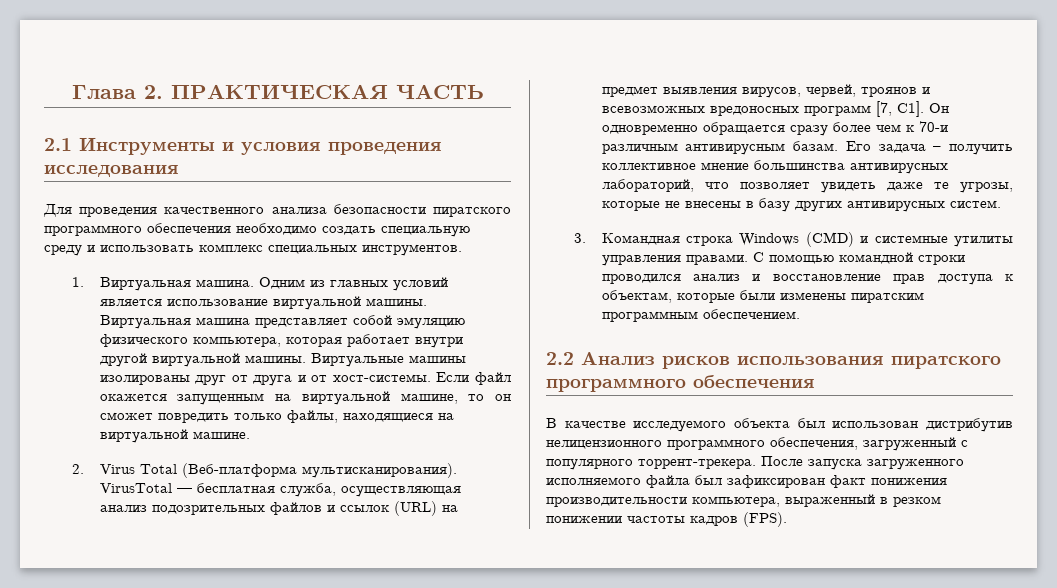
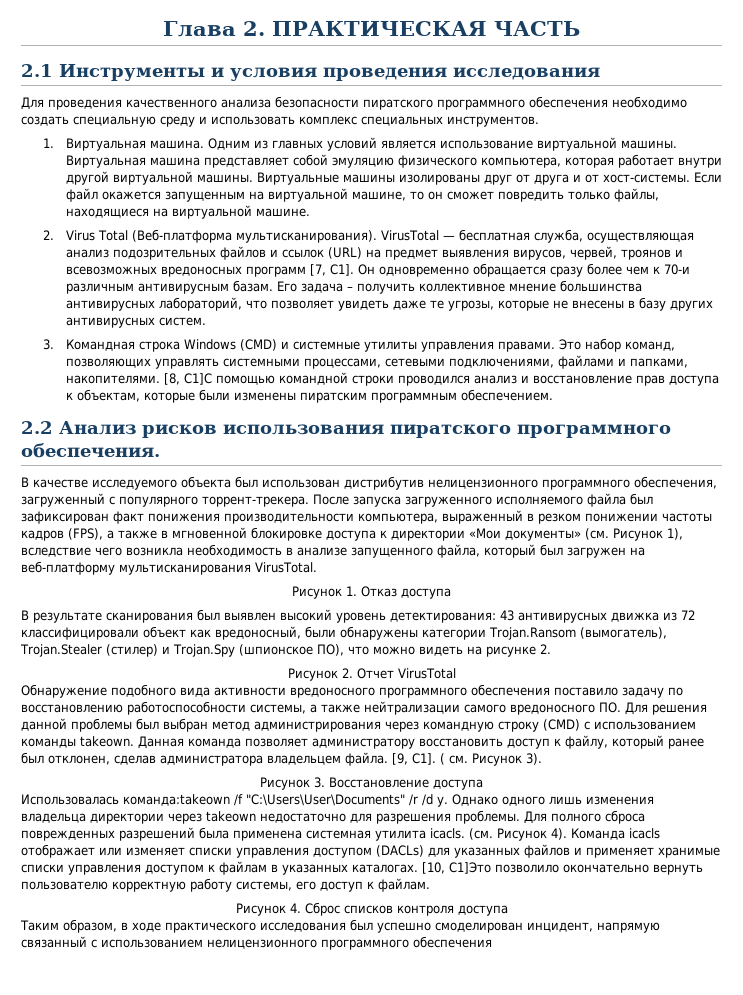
[752,252,764,262] С -> [558,338,675,352] [65,355,688,369] [65,373,212,385] Это набор команд, позволяющих управлять системными процессами, сетевыми подключениями, файлами и папками, накопителями. [8, С1]С
[693,375,815,388] обеспечения -> [21,443,160,458] обеспечения.
[743,512,787,527] (FPS). -> [68,527,683,541] [21,544,645,558] [21,561,317,575] [292,586,451,599] [21,609,695,623] [21,626,667,640] [20,644,551,657] [287,668,456,681] [21,684,683,698] [21,701,707,715] [21,718,696,732] [21,735,704,749] [21,752,542,766] [260,777,483,790] [21,794,654,807] [21,810,645,824] [21,827,660,841] [21,844,720,858] [21,861,703,875] [21,878,430,892] [235,902,508,916] [20,919,660,933] [21,936,492,950] (FPS), а также в мгновенной блокировке доступа к директории «Мои документы» (см. Рисунок 1), вследствие чего возникла необходимость в анализе запущенного файла, который был загружен на веб-платформу мультисканирования VirusTotal. // Рисунок 1. Отказ доступа // В результате сканирования был выявлен высокий уровень детектирования: 43 антивирусных движка из 72 классифицировали объект как вредоносный, были обнаружены категории Trojan.Ransom (вымогатель), Trojan.Stealer (стилер) и Trojan.Spy (шпионское ПО), что можно видеть на рисунке 2. // Рисунок 2. Отчет VirusTotal // Обнаружение подобного вида активности вредоносного программного обеспечения поставило задачу по восстановлению работоспособности системы, а также нейтрализации самого вредоносного ПО. Для решения данной проблемы был выбран метод администрирования через командную строку (CMD) с использованием команды takeown. Данная команда позволяет администратору восстановить доступ к файлу, который ранее был отклонен, сделав администратора владельцем файла. [9, С1]. ( см. Рисунок 3). // Рисунок 3. Восстановление доступа // Использовалась команда:takeown /f "C:\Users\User\Documents" /r /d y. Однако одного лишь изменения владельца директории через takeown недостаточно для разрешения проблемы. Для полного сброса поврежденных разрешений была применена системная утилита icacls. (см. Рисунок 4). Команда icacls отображает или изменяет списки управления доступом (DACLs) для указанных файлов и применяет хранимые списки управления доступом к файлам в указанных каталогах. [10, С1]Это позволило окончательно вернуть пользователю корректную работу системы, его доступ к файлам. // Рисунок 4. Сброс списков контроля доступа // Таким образом, в ходе практического исследования был успешно смоделирован инцидент, напрямую связанный с использованием нелицензионного программного обеспечения

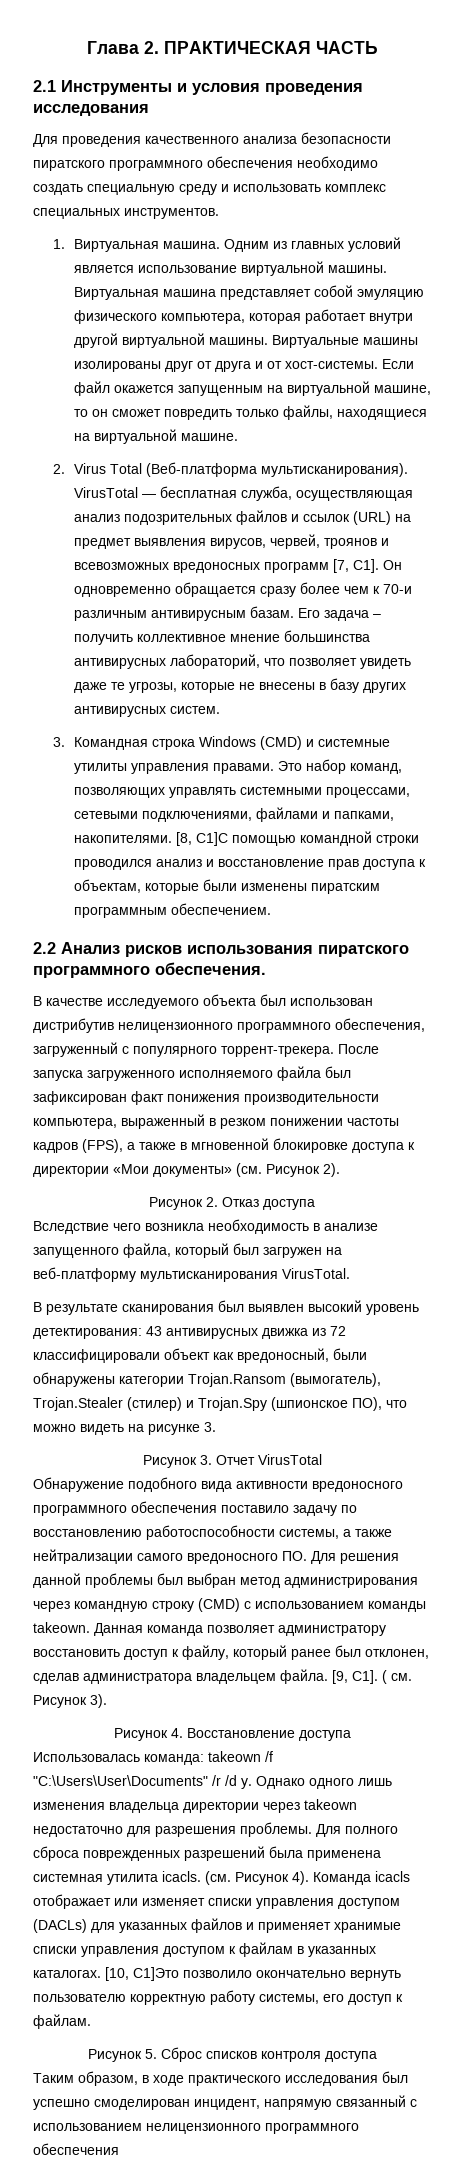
[667,528,683,540] [21,547,91,557] 1), вследствие -> [323,1163,340,1177] [149,1197,315,1210] [33,1221,109,1234] 2). // Рисунок 2. Отказ доступа // Вследствие
[292,586,451,599] // Рисунок 1. Отказ доступа -> (350, 1273) none
[539,644,551,654] [287,668,353,681] 2. // Рисунок 2. -> [204,1422,216,1432] [142,1455,212,1468] 3. // Рисунок 3.
[314,777,325,788] 3. -> [170,1728,183,1738] 4.
[123,794,230,806] команда:takeown -> [144,1751,261,1765] команда: takeown
[289,903,301,913] 4. -> [144,2049,157,2059] 5.

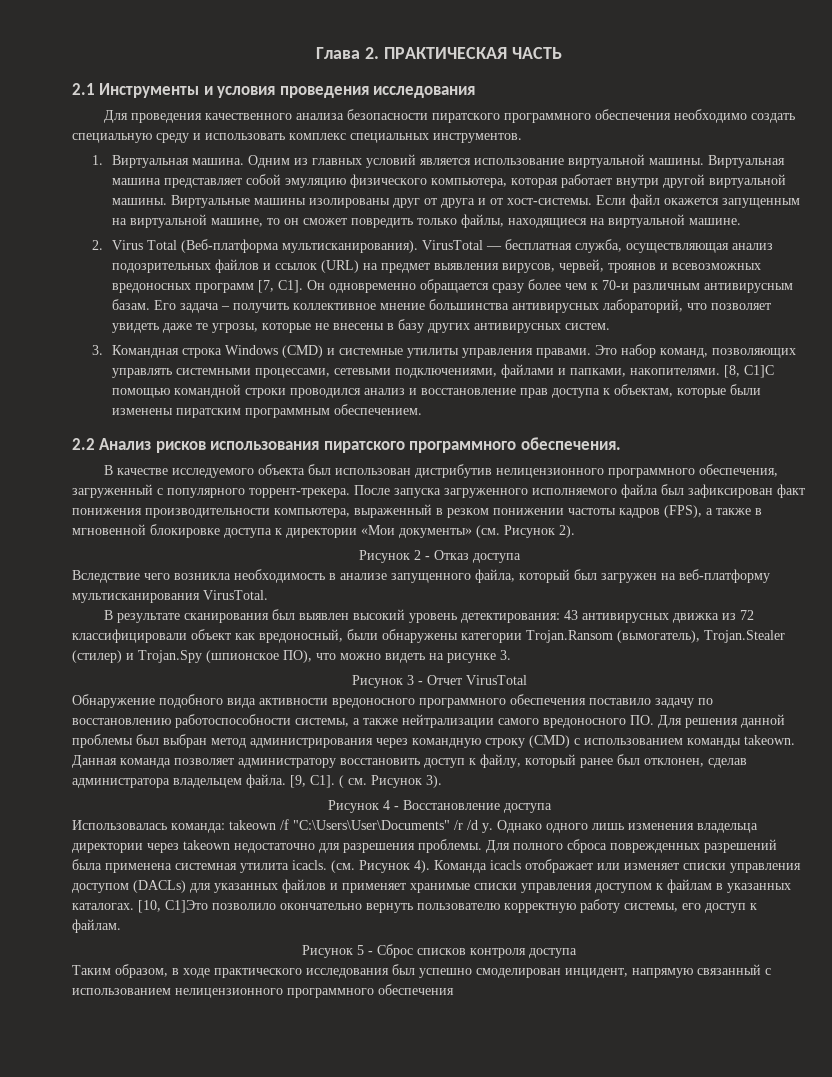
[206,1197,218,1207] 2. -> [413,550,430,560] 2 -
[199,1455,212,1465] 3. -> [406,675,423,685] 3 -
[170,1728,183,1738] 4. -> [382,800,399,810] 4 -
[144,2049,157,2059] 5. -> [357,945,373,955] 5 -

